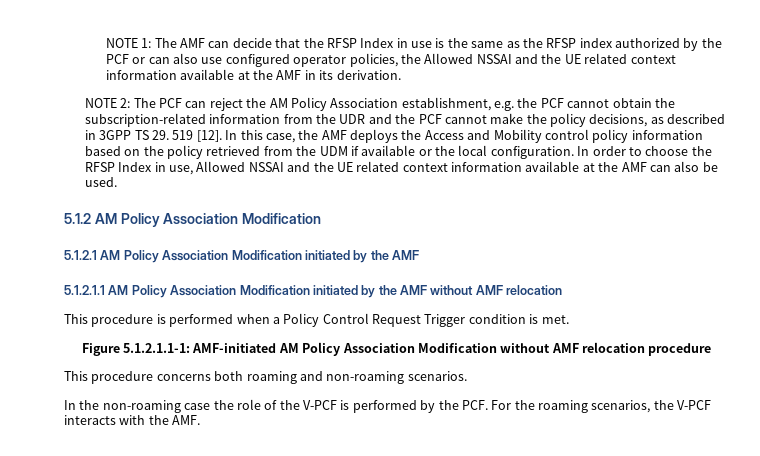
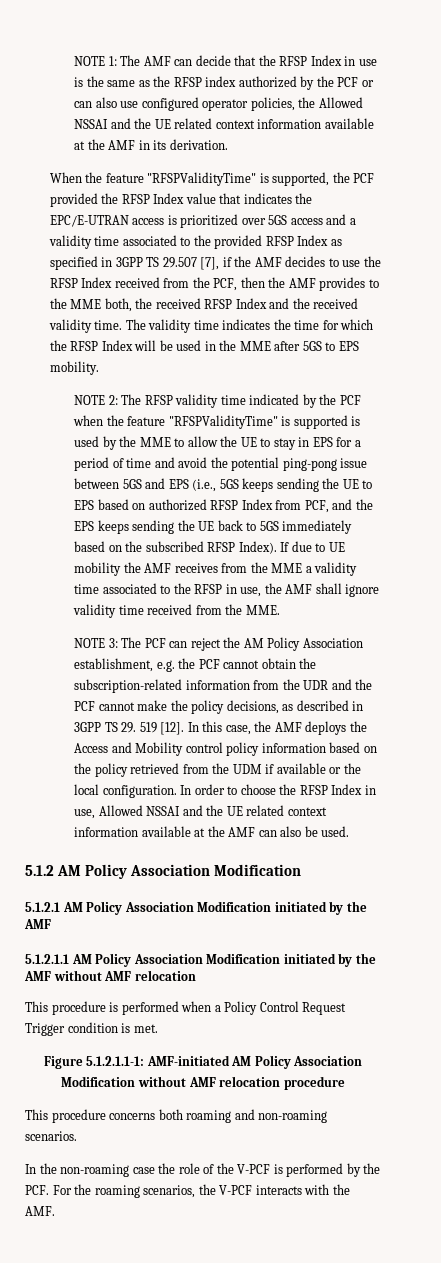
[84,98,131,108] NOTE 2: -> [49,172,375,186] [49,193,313,207] [49,214,356,228] [48,235,342,249] [49,256,381,270] [49,277,379,291] [49,298,359,312] [48,319,374,333] [49,340,359,351] [49,361,99,375] [74,394,361,408] [73,415,361,429] [74,436,361,450] [74,457,368,471] [74,478,373,492] [74,499,373,513] [74,520,353,534] [74,541,345,554] [74,562,358,576] [74,583,380,597] [73,604,280,618] [74,638,118,648] When the feature "RFSPValidityTime" is supported, the PCF provided the RFSP Index value that indicates the EPC/E-UTRAN access is prioritized over 5GS access and a validity time associated to the provided RFSP Index as specified in 3GPP TS 29.507 [7], if the AMF decides to use the RFSP Index received from the PCF, then the AMF provides to the MME both, the received RFSP Index and the received validity time. The validity time indicates the time for which the RFSP Index will be used in the MME after 5GS to EPS mobility. // NOTE 2: The RFSP validity time indicated by the PCF when the feature "RFSPValidityTime" is supported is used by the MME to allow the UE to stay in EPS for a period of time and avoid the potential ping-pong issue between 5GS and EPS (i.e., 5GS keeps sending the UE to EPS based on authorized RFSP Index from PCF, and the EPS keeps sending the UE back to 5GS immediately based on the subscribed RFSP Index). If due to UE mobility the AMF receives from the MME a validity time associated to the RFSP in use, the AMF shall ignore validity time received from the MME. // NOTE 3:

